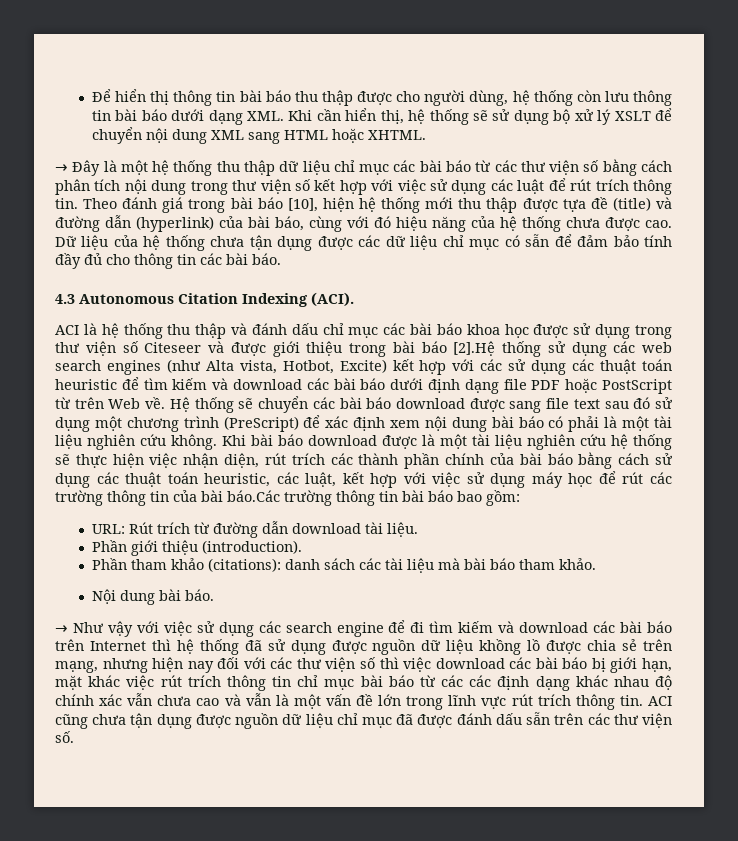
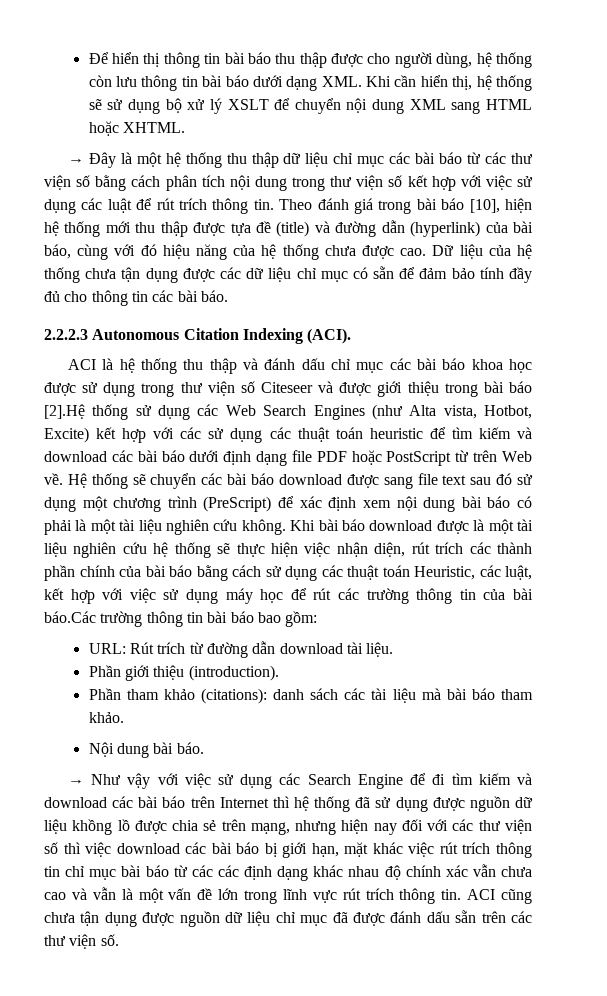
[55,294,75,304] 4.3 -> [44,329,88,340] 2.2.2.3
[642,342,672,353] [55,360,161,375] web search engines -> [225,405,365,420] Web Search Engines
[204,473,271,487] heuristic, -> [414,566,475,580] Heuristic,
[285,622,384,637] search engine -> [307,774,403,789] Search Engine

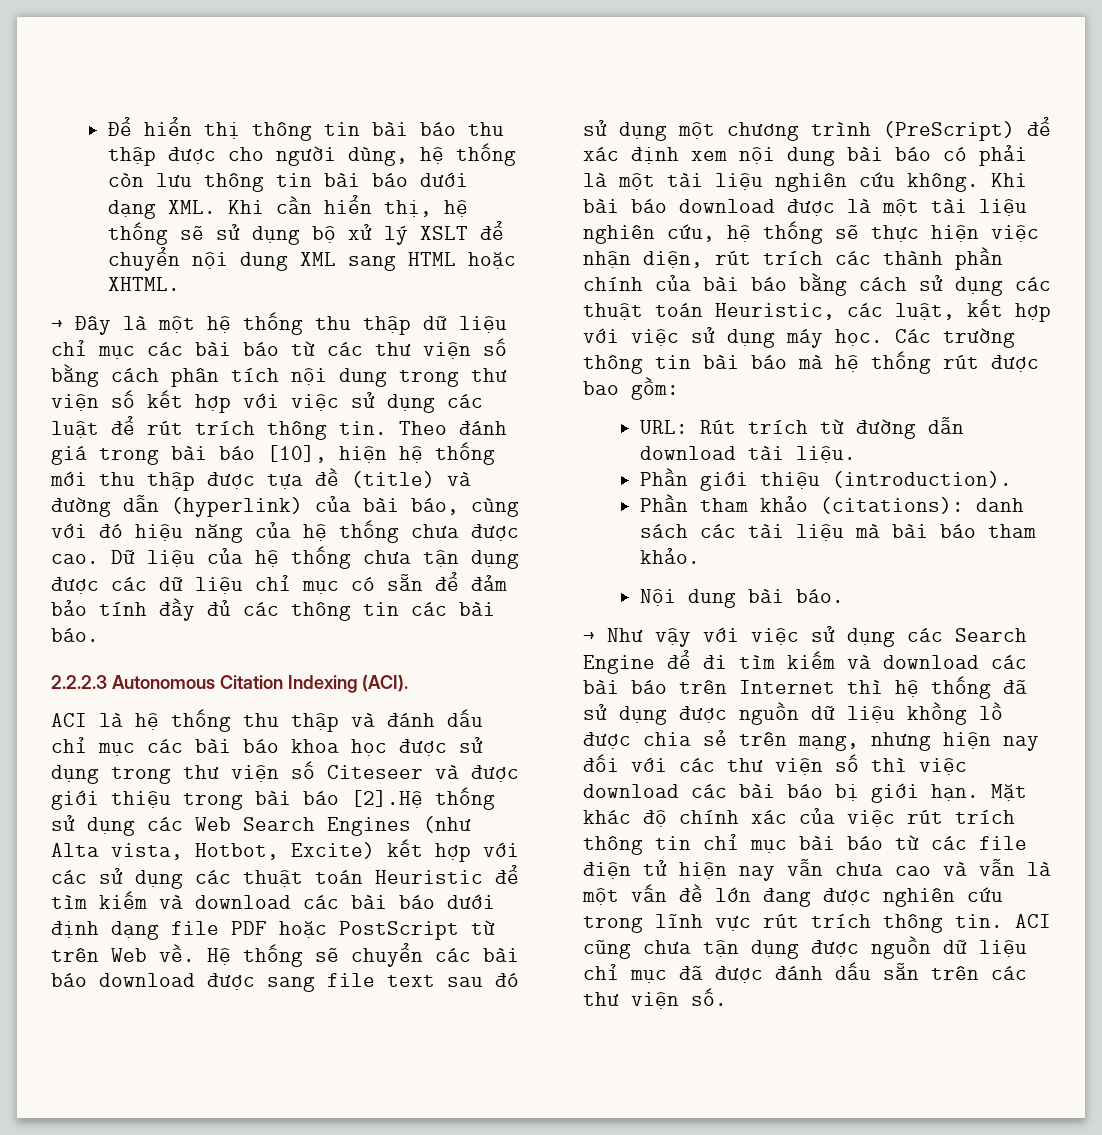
[64,291,88,302] cho -> [243,602,279,616] các
[369,428,423,439] heuristic -> [375,870,483,884] Heuristic
[122,542,147,554] cứu -> [667,224,715,242] cứu,
[260,588,534,604] [44,611,96,623] học để rút các trường thông tin của bài báo.Các -> [835,329,931,346] học. Các
(254, 617) none -> [798,351,1039,374] mà hệ thống rút được
[311,842,403,857] hạn, mặt khác -> [931,784,1027,801] [583,808,835,827] hạn. Mặt khác độ chính xác của
[217,865,468,881] các định dạng khác nhau độ chính xác -> [979,836,1027,850] [583,860,775,881] file điện tử hiện nay
(239, 894) none -> [763,887,1003,907] đang được nghiên cứu

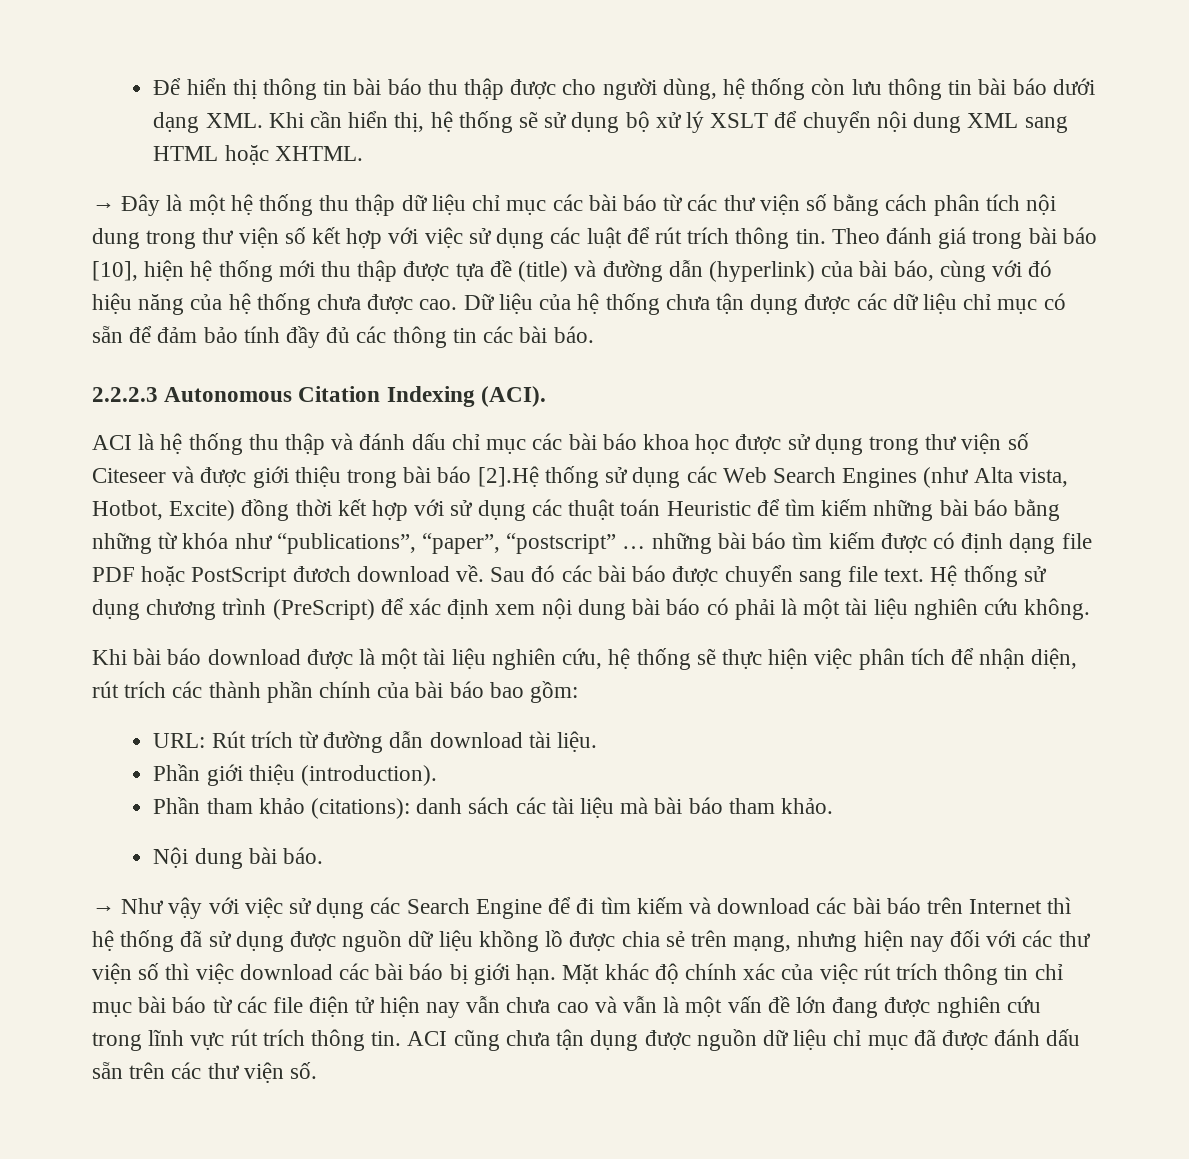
[387,839,519,862] [51,870,87,884] kết hợp với các -> [241,499,445,521] đồng thời kết hợp với
[159,894,495,909] và download các bài báo dưới -> [873,499,1060,521] [92,532,955,554] những bài báo bằng những từ khóa như “publications”, “paper”, “postscript” … những bài báo tìm kiếm được có
[471,920,495,935] [51,943,519,967] [51,973,519,992] [583,120,715,141] từ trên Web về. Hệ thống sẽ chuyển các bài báo download được sang file text sau đó sử dụng một -> [292,565,1047,587] [92,599,140,620] đươch download về. Sau đó các bài báo được chuyển sang file text. Hệ thống sử dụng
(979, 182) none -> (1091, 609) //
(1039, 233) none -> [858,648,974,670] phân tích để
[799,273,1051,296] [583,299,1051,322] [583,327,1015,348] [583,351,1039,374] bằng cách sử dụng các thuật toán Heuristic, các luật, kết hợp với việc sử dụng máy học. Các trường thông tin bài báo mà hệ thống rút được -> (484, 689) none

